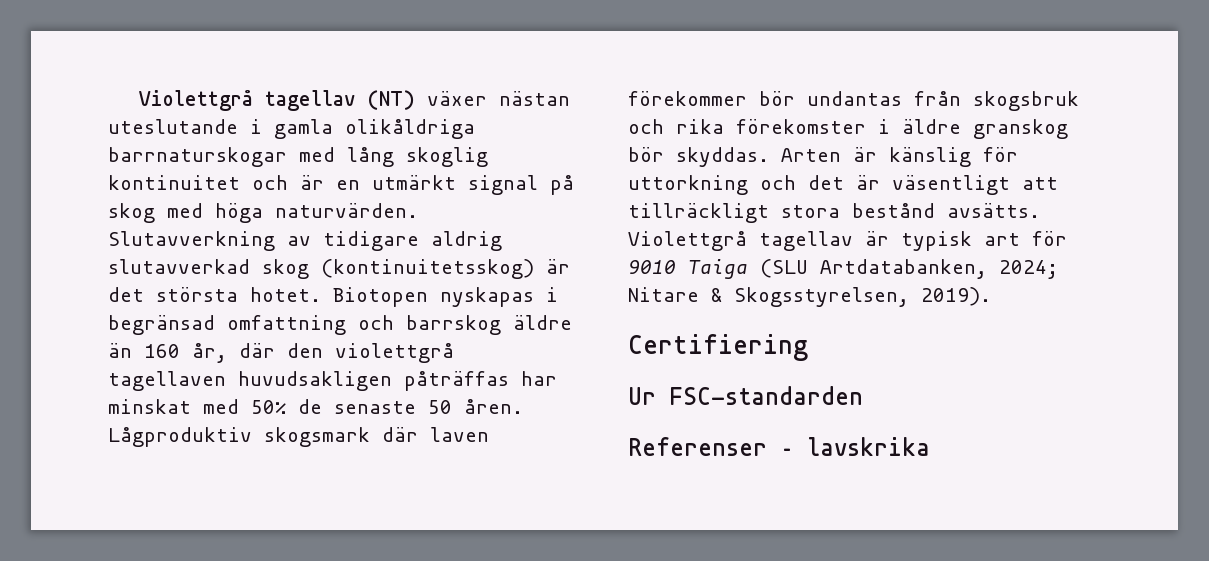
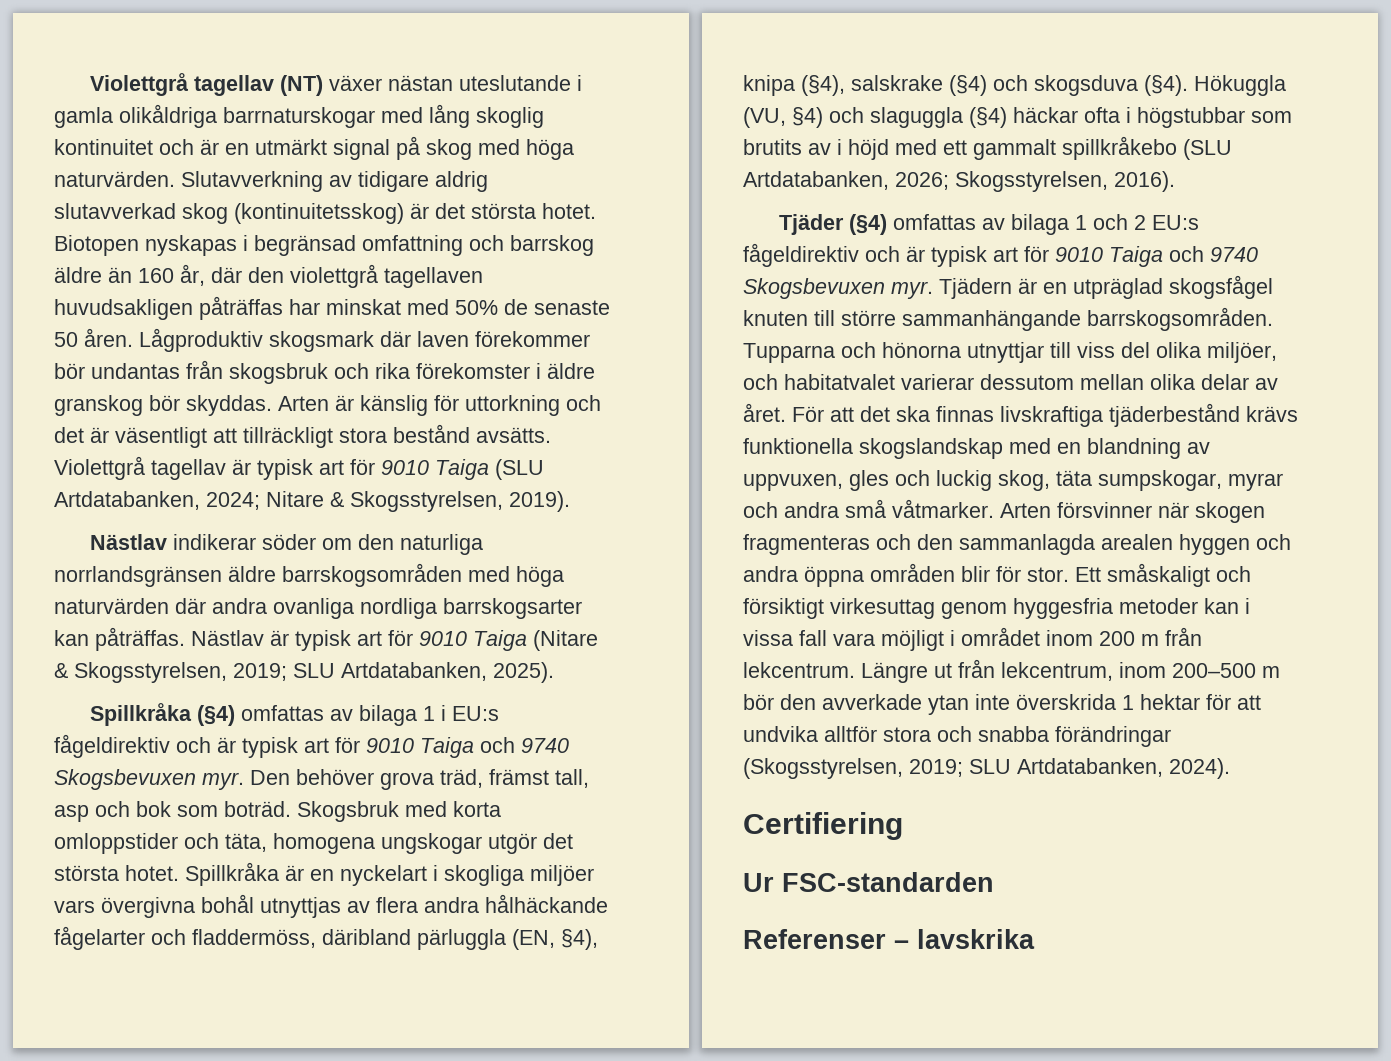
(991, 296) none -> [90,534,484,555] [54,563,564,587] [54,598,582,619] [54,627,598,651] [54,662,554,683] [90,703,500,726] [54,734,569,758] [54,769,589,790] [54,801,501,822] [54,833,573,854] [54,862,594,886] [54,894,608,918] [54,926,598,950] [743,75,1286,96] [743,107,1292,128] [743,136,1232,160] [743,171,1175,192] [779,214,1200,235] [743,243,1258,267] [743,275,1273,299] [743,307,1273,331] [743,342,1277,363] [743,374,1278,390] [743,403,1298,427] [743,438,1210,459] [743,470,1283,491] [743,499,1265,523] [743,534,1291,555] [743,563,1251,587] [743,598,1250,619] [743,627,1202,651] [743,659,1280,683] [743,694,1261,715] [743,726,1171,747] [743,758,1230,779] // Nästlav indikerar söder om den naturliga norrlandsgränsen äldre barrskogsområden med höga naturvärden där andra ovanliga nordliga barrskogsarter kan påträffas. Nästlav är typisk art för 9010 Taiga (Nitare & Skogsstyrelsen, 2019; SLU Artdatabanken, 2025). // Spillkråka (§4) omfattas av bilaga 1 i EU:s fågeldirektiv och är typisk art för 9010 Taiga och 9740 Skogsbevuxen myr. Den behöver grova träd, främst tall, asp och bok som boträd. Skogsbruk med korta omloppstider och täta, homogena ungskogar utgör det största hotet. Spillkråka är en nyckelart i skogliga miljöer vars övergivna bohål utnyttjas av flera andra hålhäckande fågelarter och fladdermöss, däribland pärluggla (EN, §4), knipa (§4), salskrake (§4) och skogsduva (§4). Hökuggla (VU, §4) och slaguggla (§4) häckar ofta i högstubbar som brutits av i höjd med ett gammalt spillkråkebo (SLU Artdatabanken, 2026; Skogsstyrelsen, 2016). // Tjäder (§4) omfattas av bilaga 1 och 2 EU:s fågeldirektiv och är typisk art för 9010 Taiga och 9740 Skogsbevuxen myr. Tjädern är en utpräglad skogsfågel knuten till större sammanhängande barrskogsområden. Tupparna och hönorna utnyttjar till viss del olika miljöer, och habitatvalet varierar dessutom mellan olika delar av året. För att det ska finnas livskraftiga tjäderbestånd krävs funktionella skogslandskap med en blandning av uppvuxen, gles och luckig skog, täta sumpskogar, myrar och andra små våtmarker. Arten försvinner när skogen fragmenteras och den sammanlagda arealen hyggen och andra öppna områden blir för stor. Ett småskaligt och försiktigt virkesuttag genom hyggesfria metoder kan i vissa fall vara möjligt i området inom 200 m från lekcentrum. Längre ut från lekcentrum, inom 200–500 m bör den avverkade ytan inte överskrida 1 hektar för att undvika alltför stora och snabba förändringar (Skogsstyrelsen, 2019; SLU Artdatabanken, 2024).

